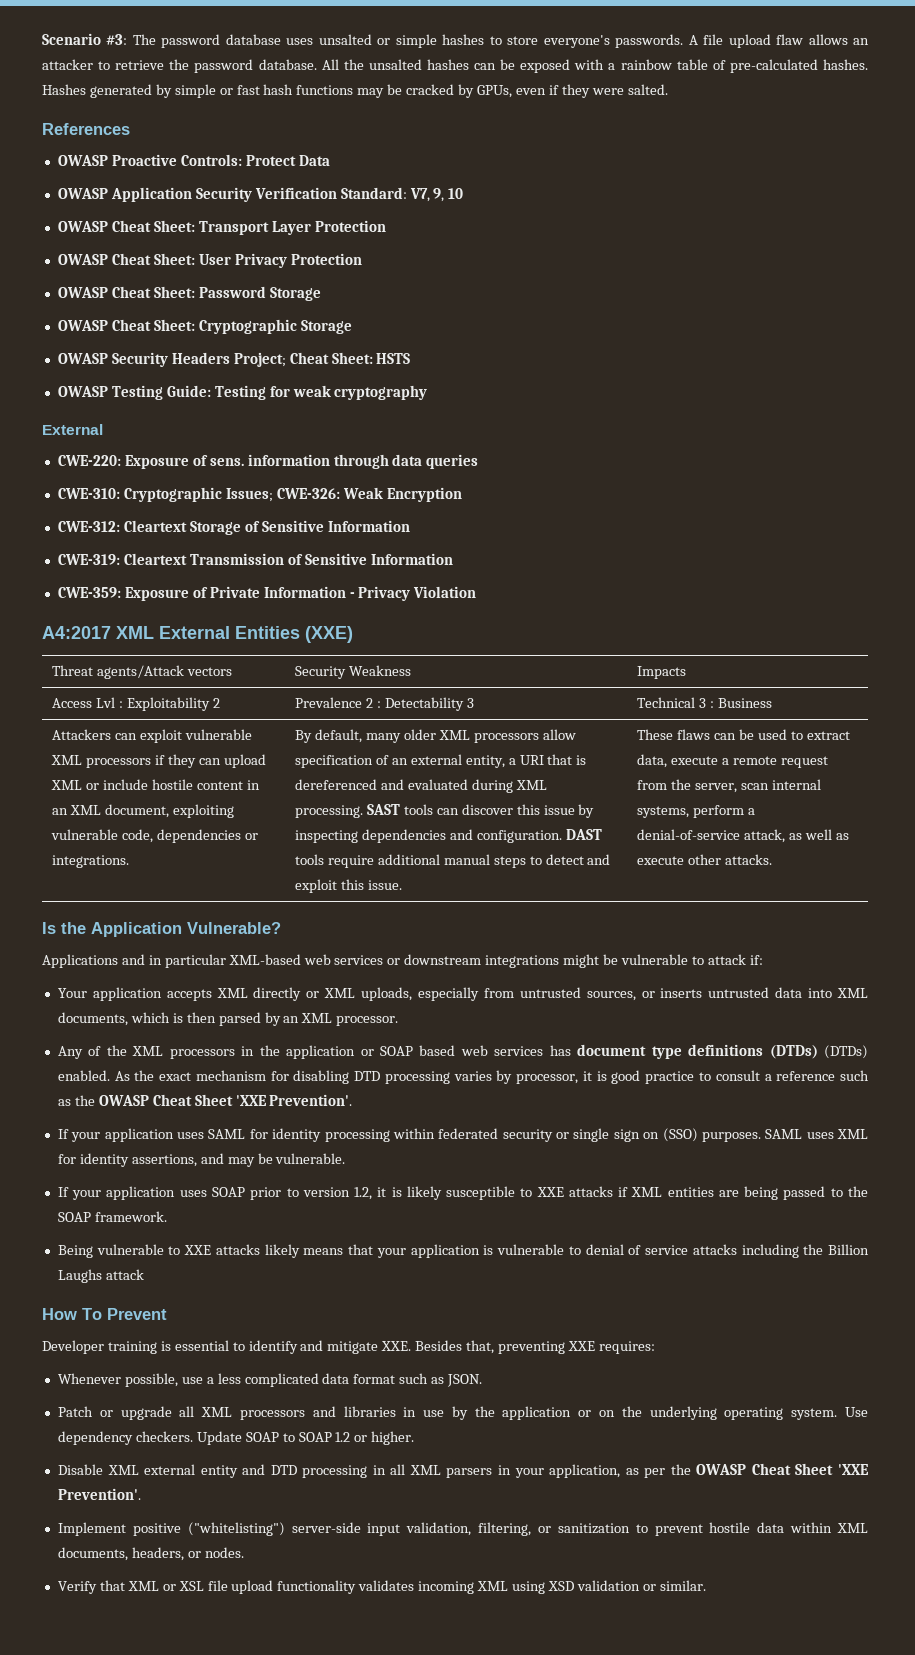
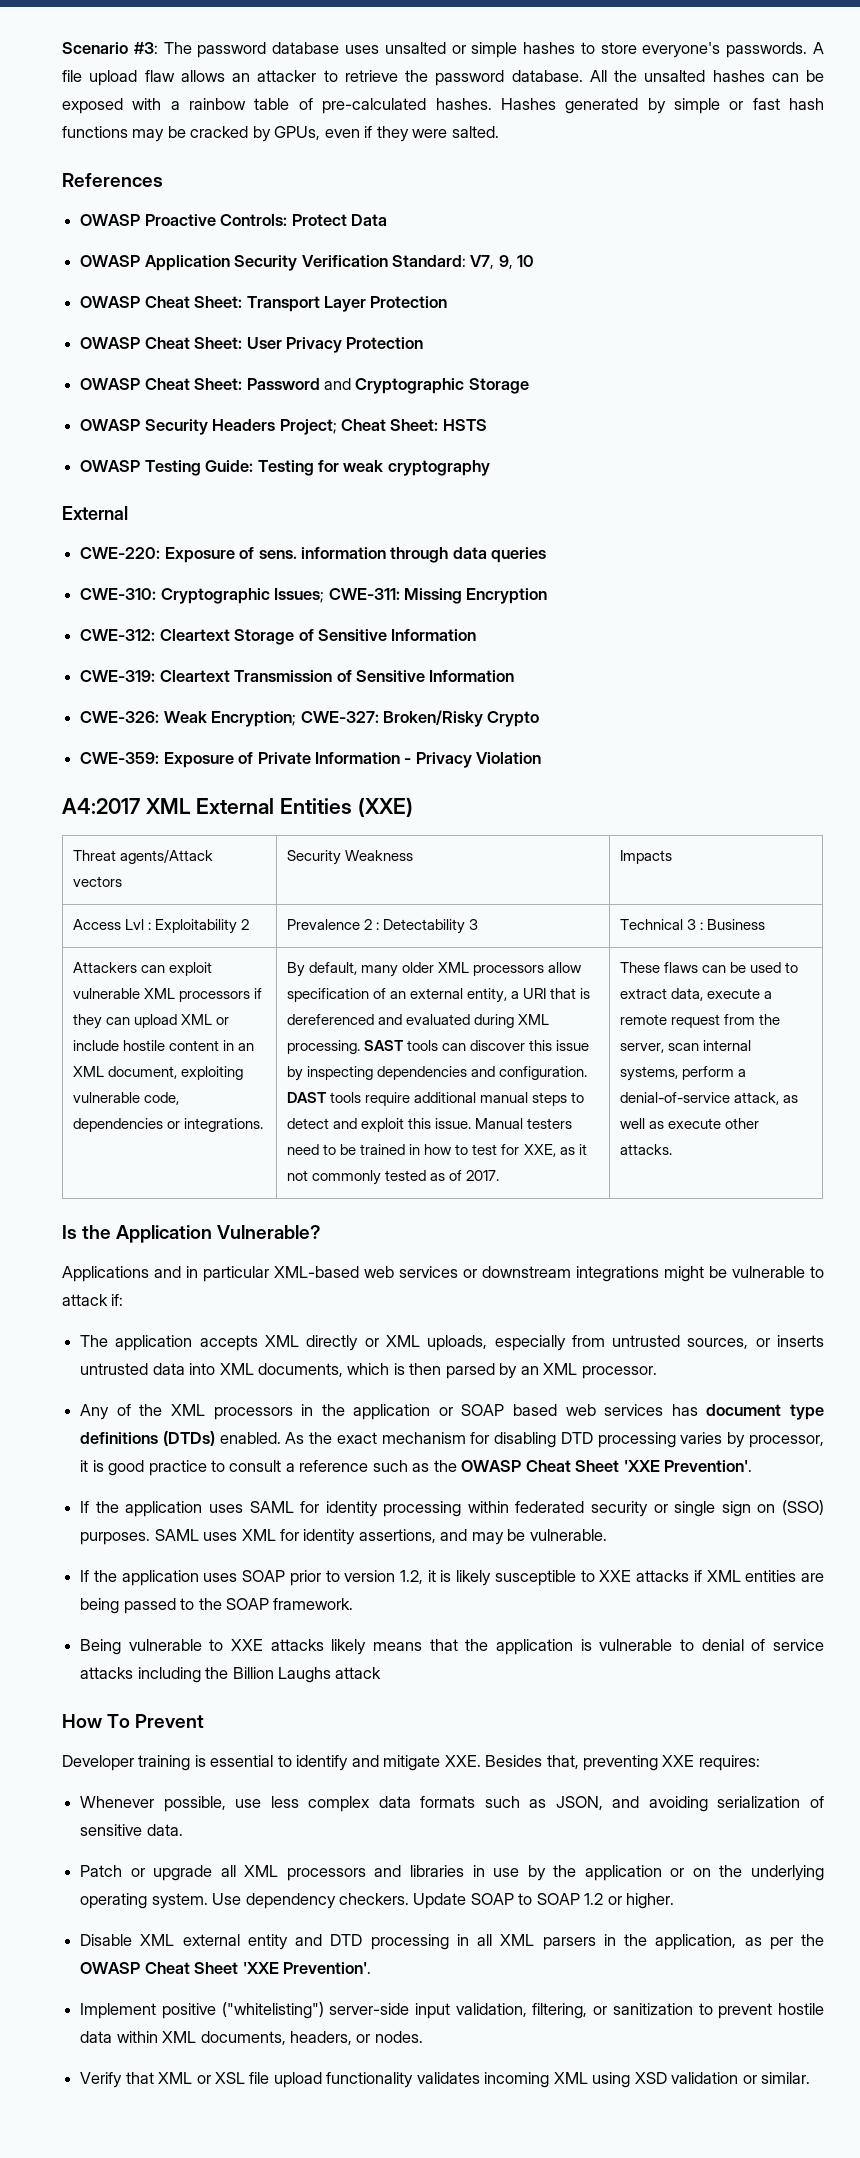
[269,287,321,301] [57,319,195,331] Storage // OWASP Cheat Sheet: -> [323,378,351,390] and
[276,487,383,499] CWE-326: Weak -> [328,588,462,604] CWE-311: Missing
(453, 559) none -> [80,710,540,727] // CWE-326: Weak Encryption; CWE-327: Broken/Risky Crypto
(402, 885) none -> [475,1118,573,1129] [287,1144,587,1157] [287,1170,500,1185] Manual testers need to be trained in how to test for XXE, as it not commonly tested as of 2017.
[57,988,87,998] Your -> [80,1335,109,1347] The
[823,1045,868,1059] (DTDs) -> (215, 1438) none
[71,1132,101,1142] your -> [95,1501,119,1513] the
[72,1190,102,1200] your -> [93,1570,117,1582] the
[376,1248,406,1258] your -> [465,1639,489,1651] the
[206,1373,483,1387] a less complicated data format such as JSON. -> [270,1796,824,1812] [80,1824,183,1836] less complex data formats such as JSON, and avoiding serialization of sensitive data.
[514,1468,544,1478] your -> [624,1934,648,1946] the

